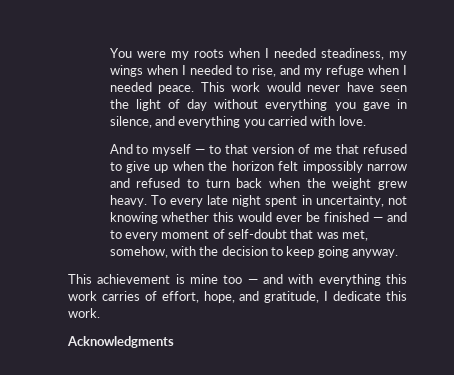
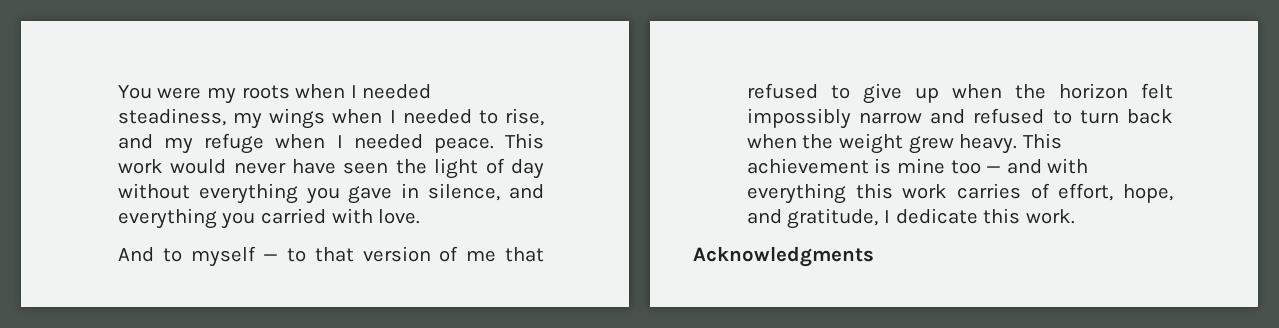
[150,195,407,207] [109,212,407,224] [109,229,369,241] [109,246,399,258] To every late night spent in uncertainty, not knowing whether this would ever be finished — and to every moment of self-doubt that was met, somehow, with the decision to keep going anyway. // -> (1018, 144) none

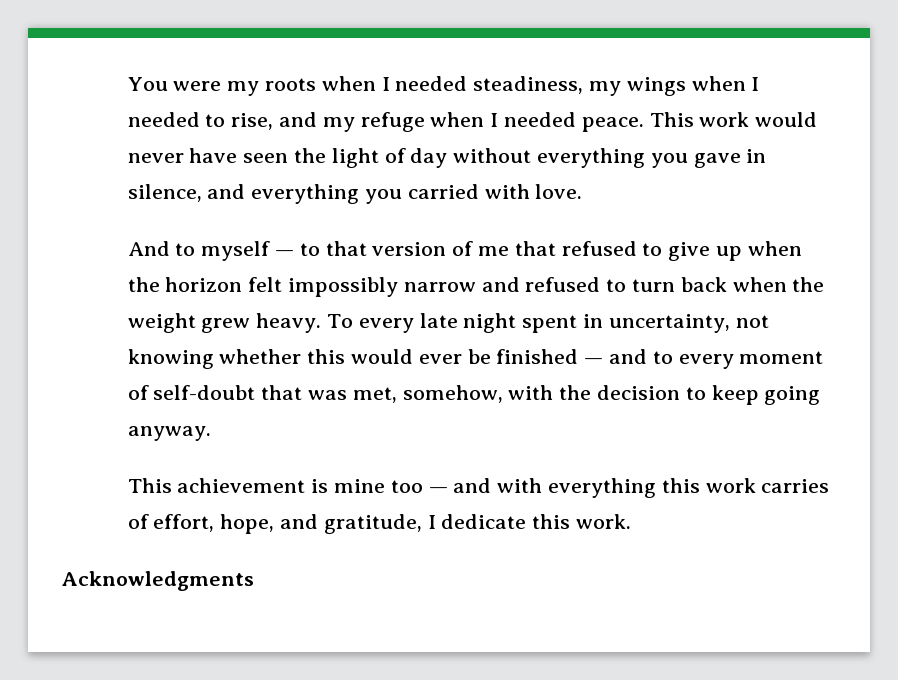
(1018, 144) none -> [326,313,769,333] [127,349,824,369] [127,385,821,405] [127,426,211,441] To every late night spent in uncertainty, not knowing whether this would ever be finished — and to every moment of self-doubt that was met, somehow, with the decision to keep going anyway. //

